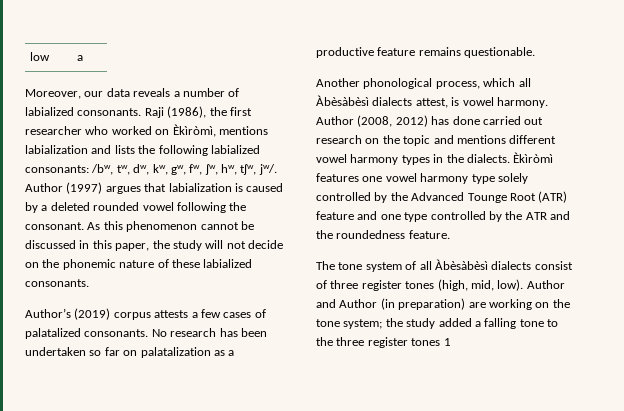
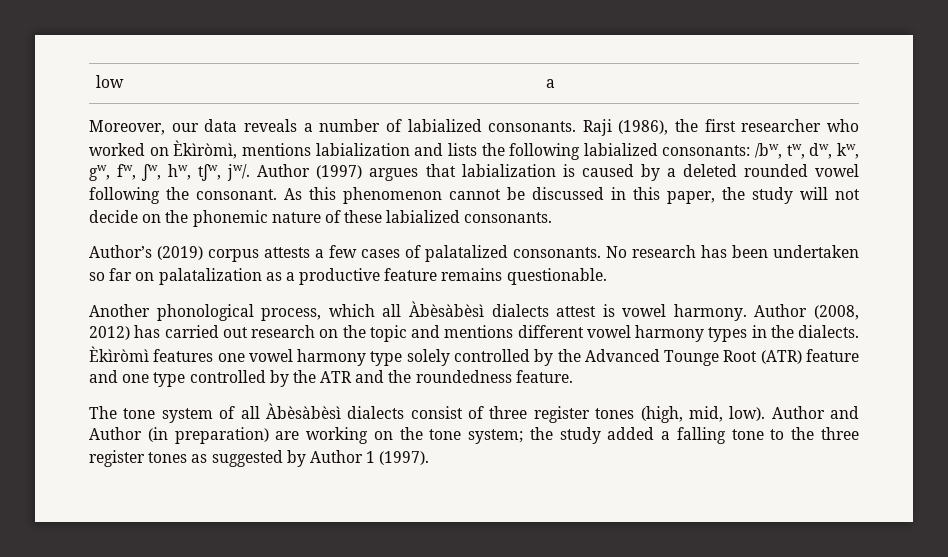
[415,98,448,108] attest, -> [556,306,597,317] attest
[452,116,480,125] done -> (161, 331) none
[443,338,451,346] 1 -> [191,450,430,467] as suggested by Author 1 (1997).

